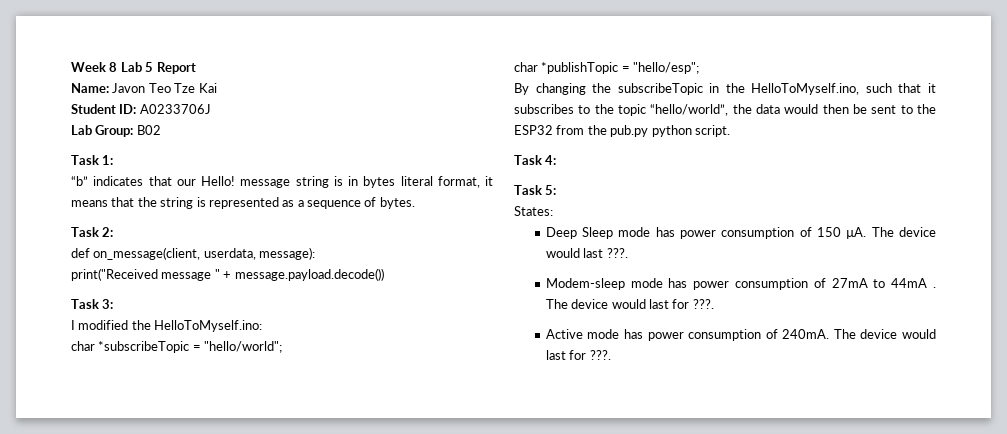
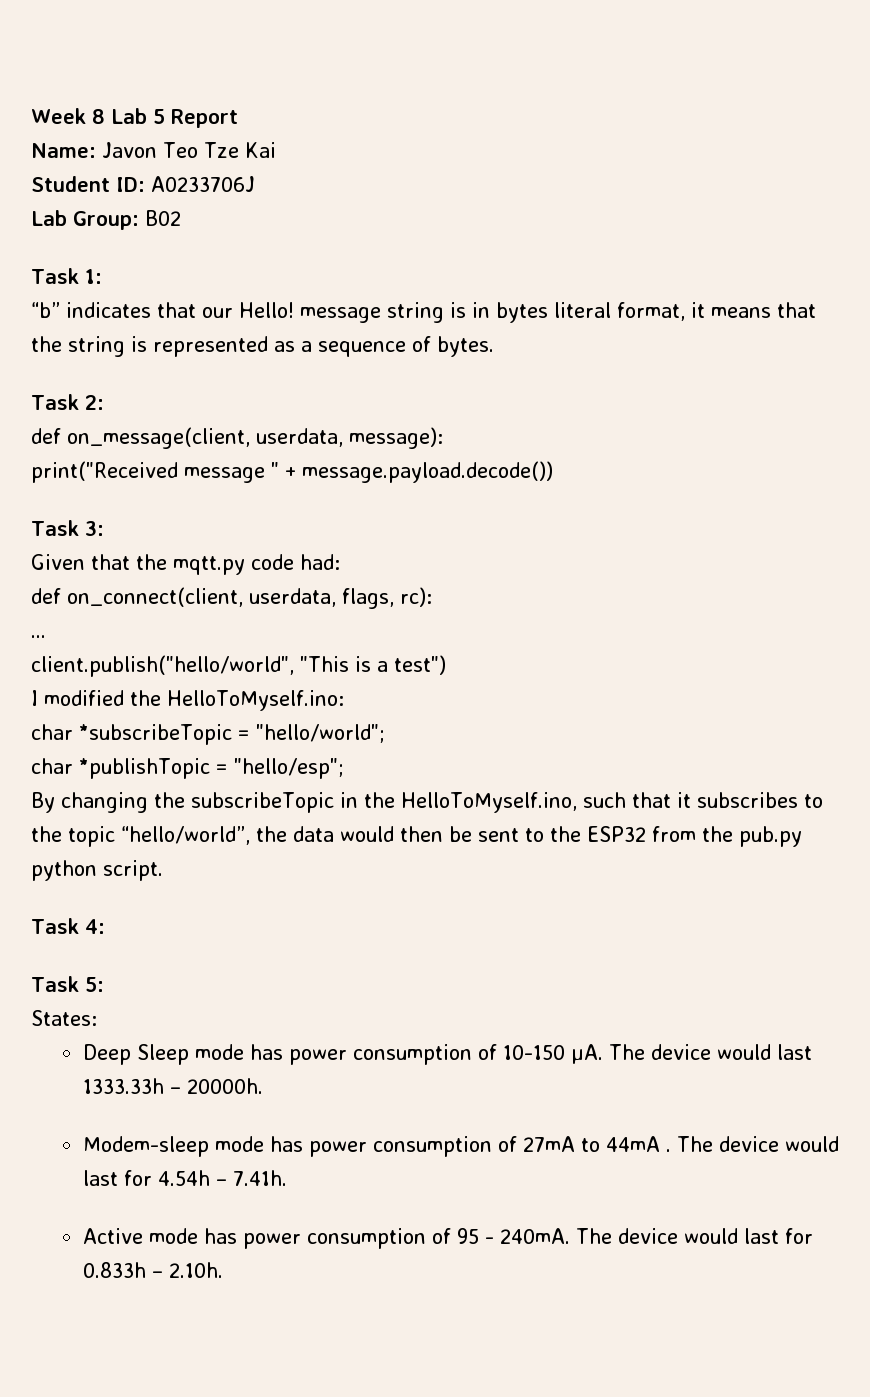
(114, 304) none -> [31,554,340,575] [31,587,432,609] [31,635,46,638] [31,655,446,677] // Given that the mqtt.py code had: // def on_connect(client, userdata, flags, rc): // ... // client.publish("hello/world", "This is a test")
[817,227,842,237] 150 -> [502,1045,565,1060] 10-150
[606,248,628,258] ???. -> [82,1078,263,1094] 1333.33h – 20000h.
[692,299,714,309] ???. -> [157,1170,287,1186] 4.54h – 7.41h.
(778, 334) none -> [456,1228,494,1244] 95 -
[589,350,611,360] ???. -> [82,1262,223,1278] 0.833h – 2.10h.

